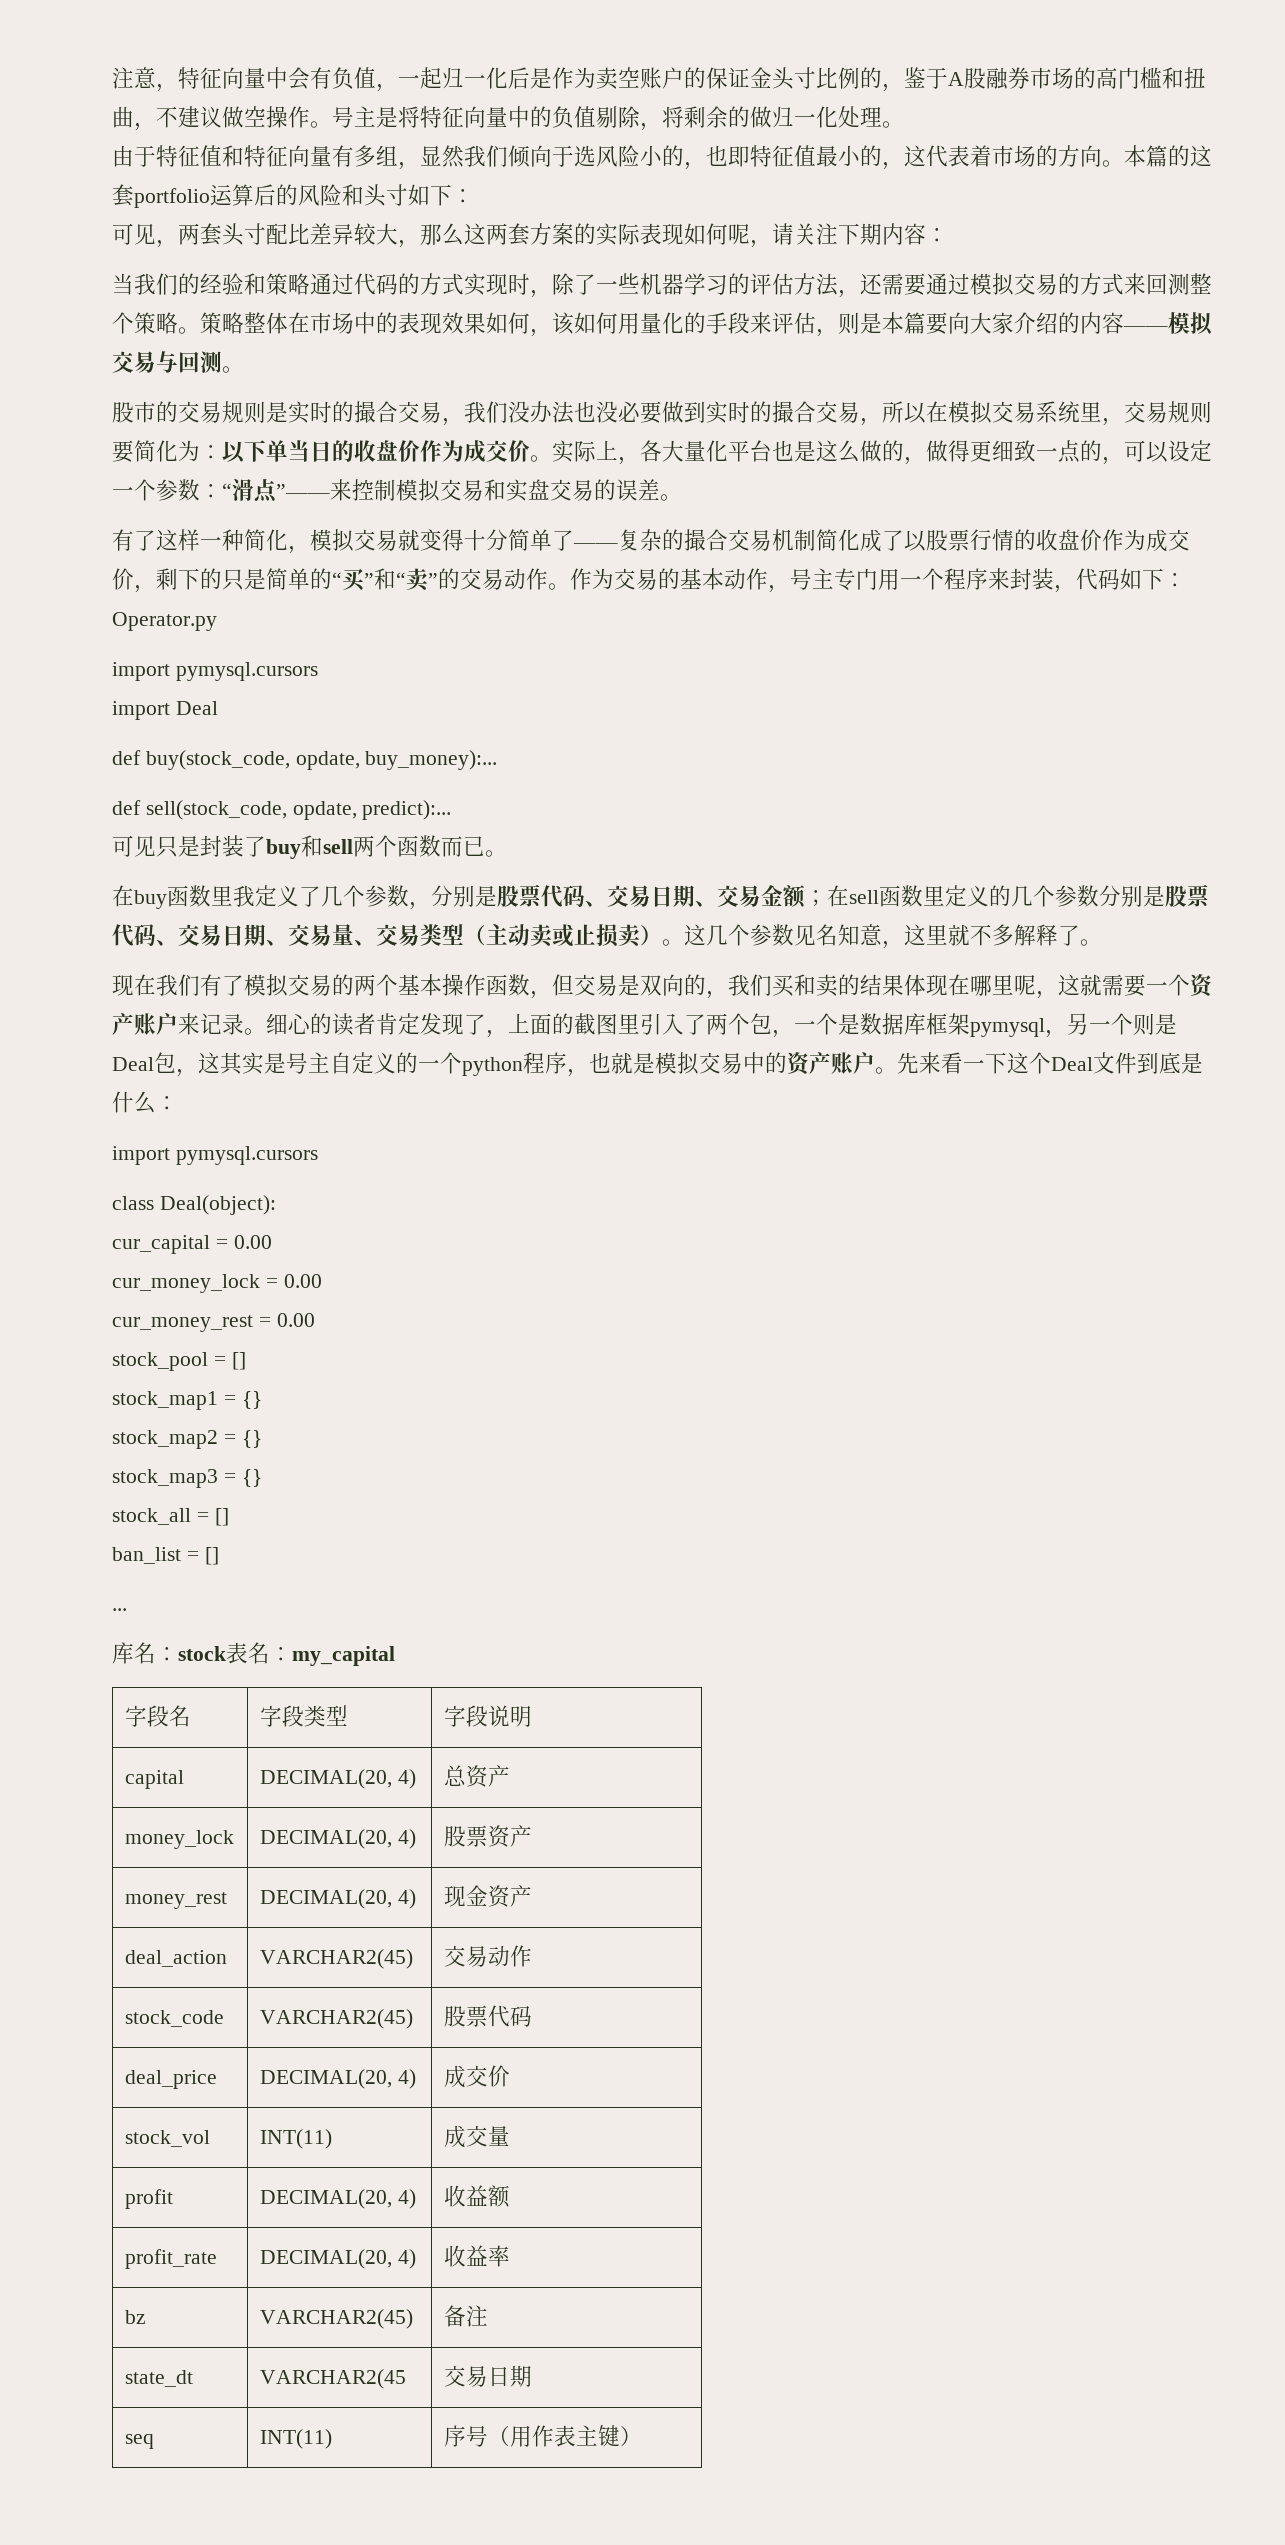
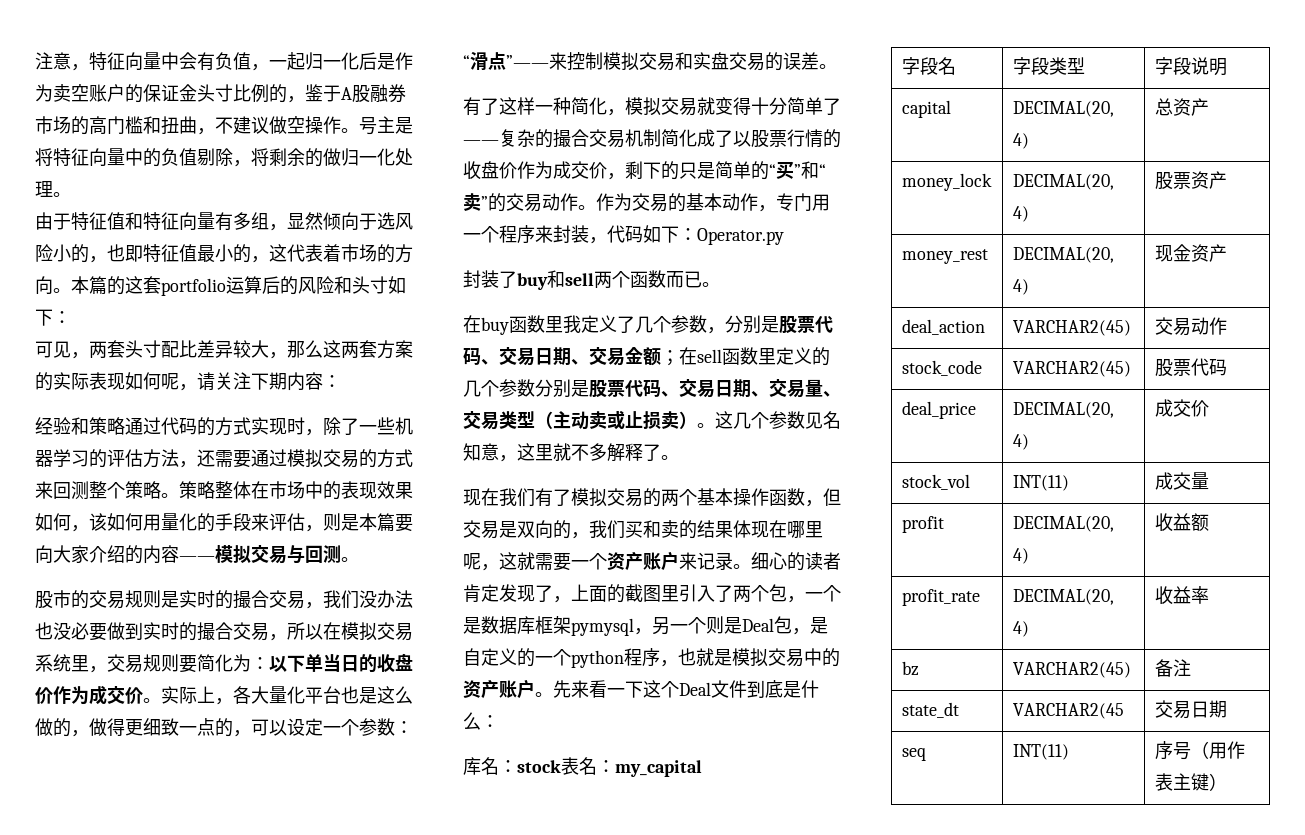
[464,145,508,167] 我们 -> (323, 221) none
[112,273,200,295] 当我们的 -> (341, 381) none
[790,568,834,590] 号主 -> (776, 208) none
[112,662,318,681] [112,701,218,720] [112,750,498,770] [112,800,452,820] [112,835,200,858] import pymysql.cursors // import Deal // def buy(stock_code, opdate, buy_money):... // def sell(stock_code, opdate, predict):... // 可见只是 -> (784, 236) none
[198,1052,330,1075] 这其实是号主 -> [810,617,828,634] 是
[112,1146,318,1165] [112,1195,276,1215] [112,1235,272,1254] [112,1274,322,1293] [112,1313,315,1332] [112,1352,246,1371] [112,1391,262,1410] [112,1430,262,1449] [112,1469,262,1488] [112,1508,229,1526] [112,1547,219,1565] [112,1608,127,1611] // import pymysql.cursors // class Deal(object): // cur_capital = 0.00 // cur_money_lock = 0.00 // cur_money_rest = 0.00 // stock_pool = [] // stock_map1 = {} // stock_map2 = {} // stock_map3 = {} // stock_all = [] // ban_list = [] // ... -> (499, 721) none

